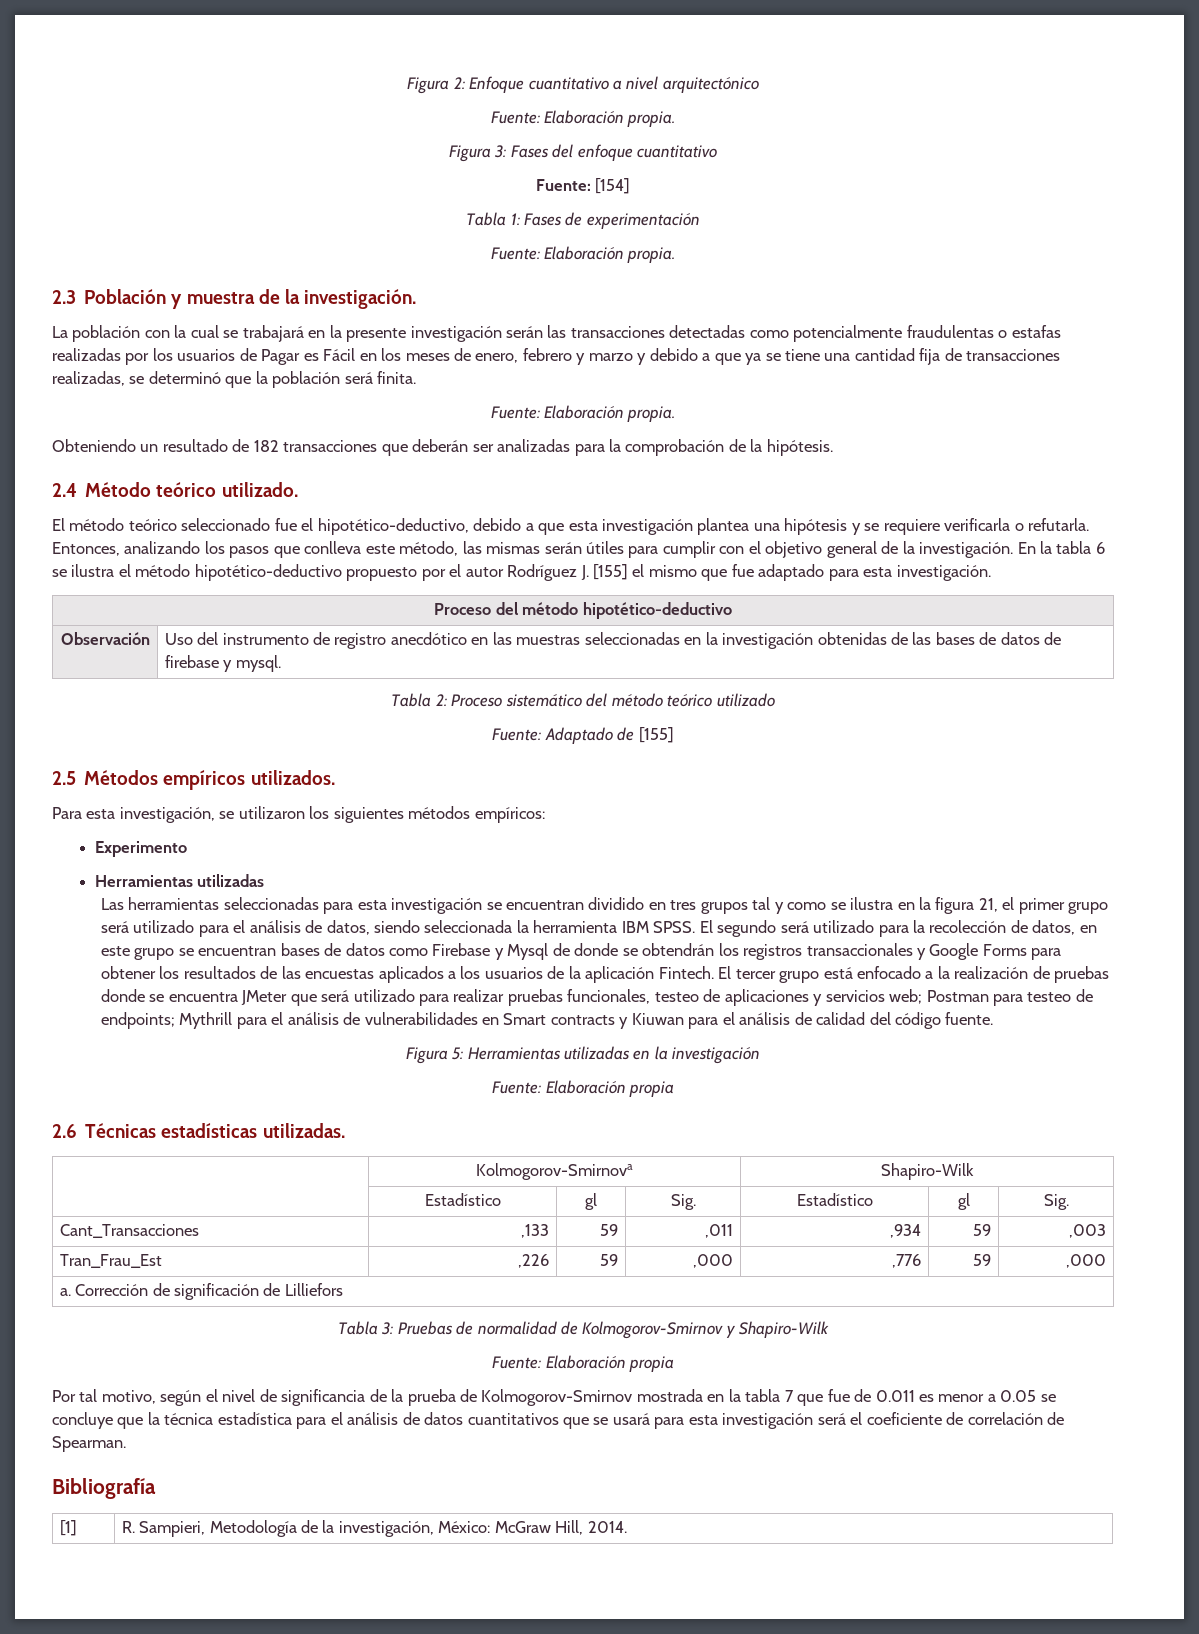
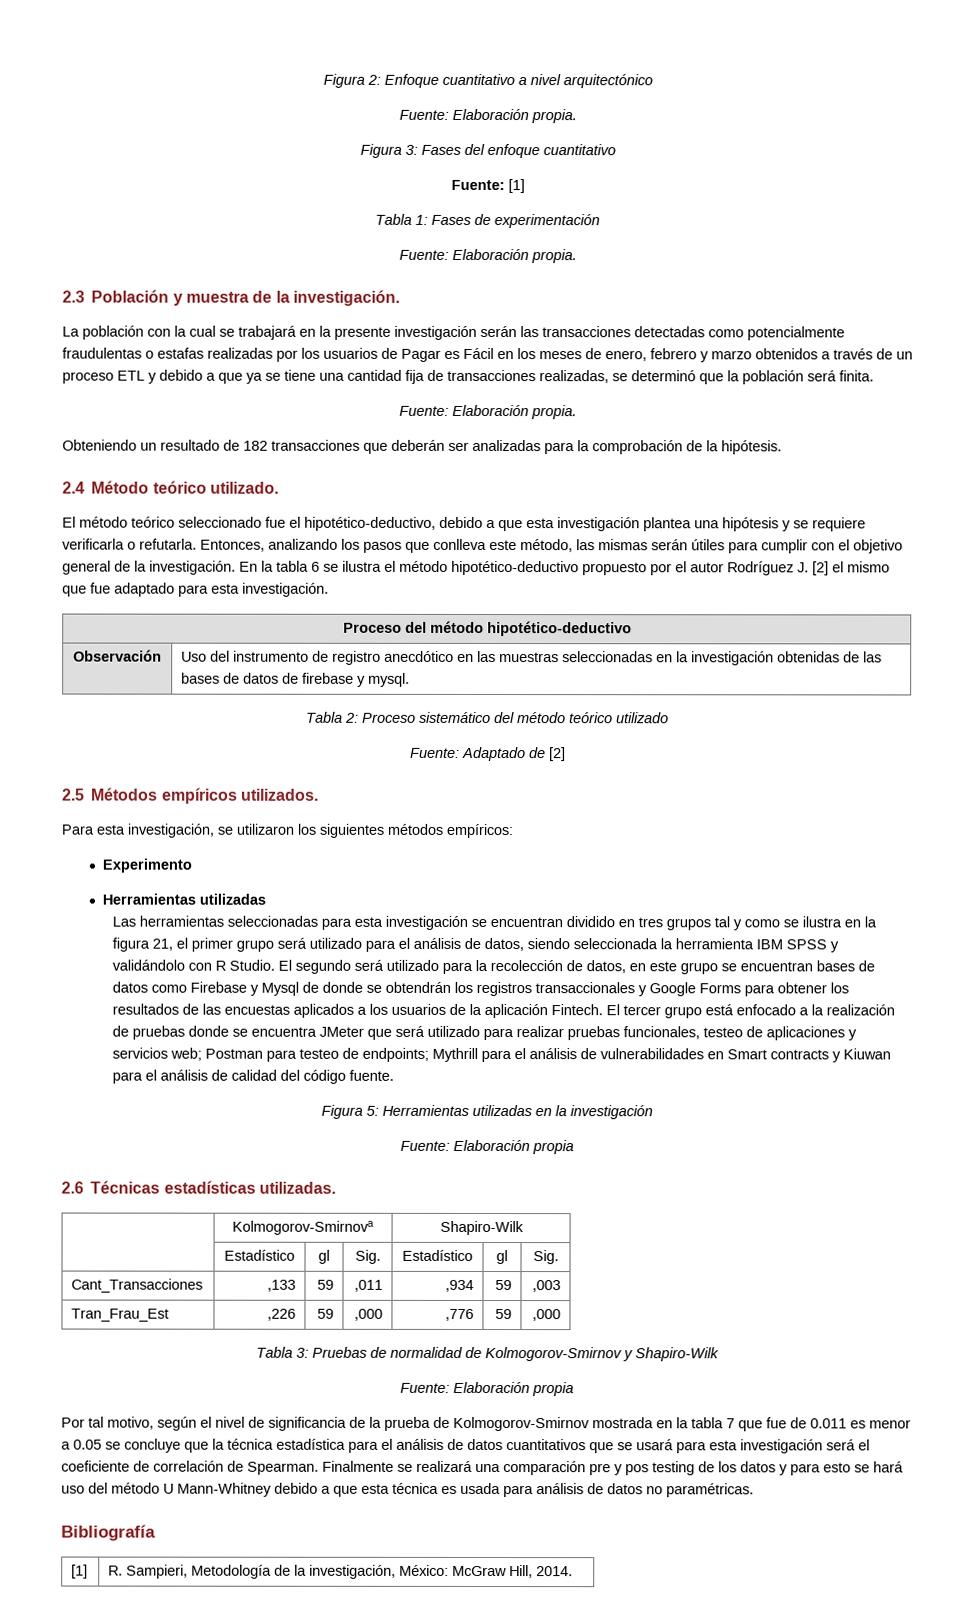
[595,178,631,194] [154] -> [507,179,525,194] [1]
(633, 357) none -> [755,348,913,360] [62,370,145,384] obtenidos a través de un proceso ETL
[593,564,629,580] [155] -> [812,561,829,576] [2]
[638,727,674,743] [155] -> [548,747,566,762] [2]
[653,921,696,933] SPSS. -> [785,939,839,953] [111,959,275,971] SPSS y validándolo con R Studio.
[59,1283,343,1300] // a. Corrección de significación de Lilliefors -> (561, 1315) none
(126, 1444) none -> [322,1460,904,1476] [61,1482,754,1498] Finalmente se realizará una comparación pre y pos testing de los datos y para esto se hará uso del método U Mann-Whitney debido a que esta técnica es usada para análisis de datos no paramétricas.

